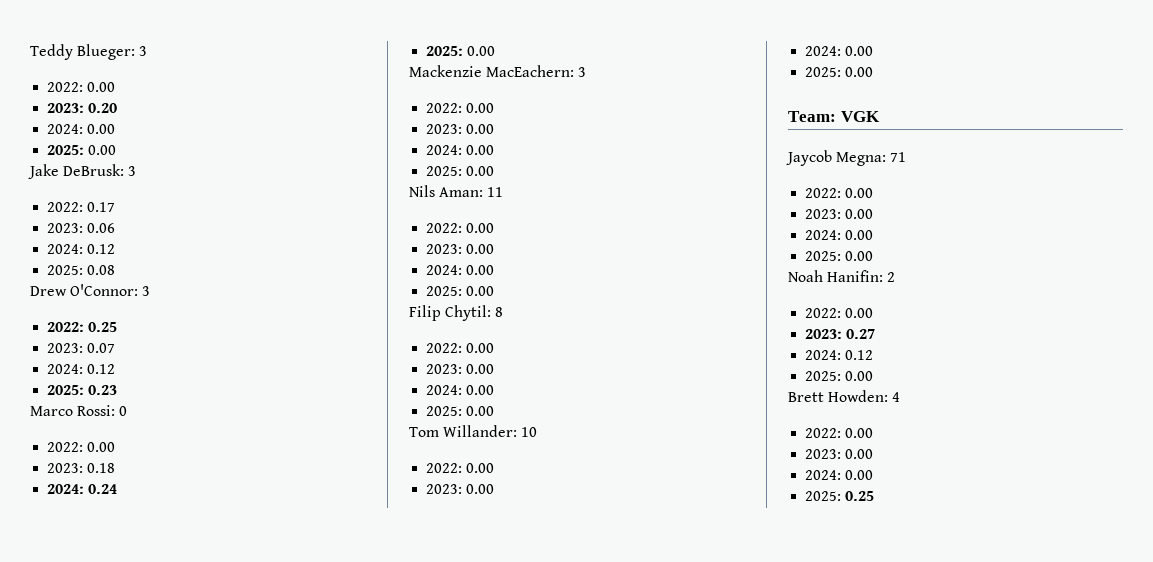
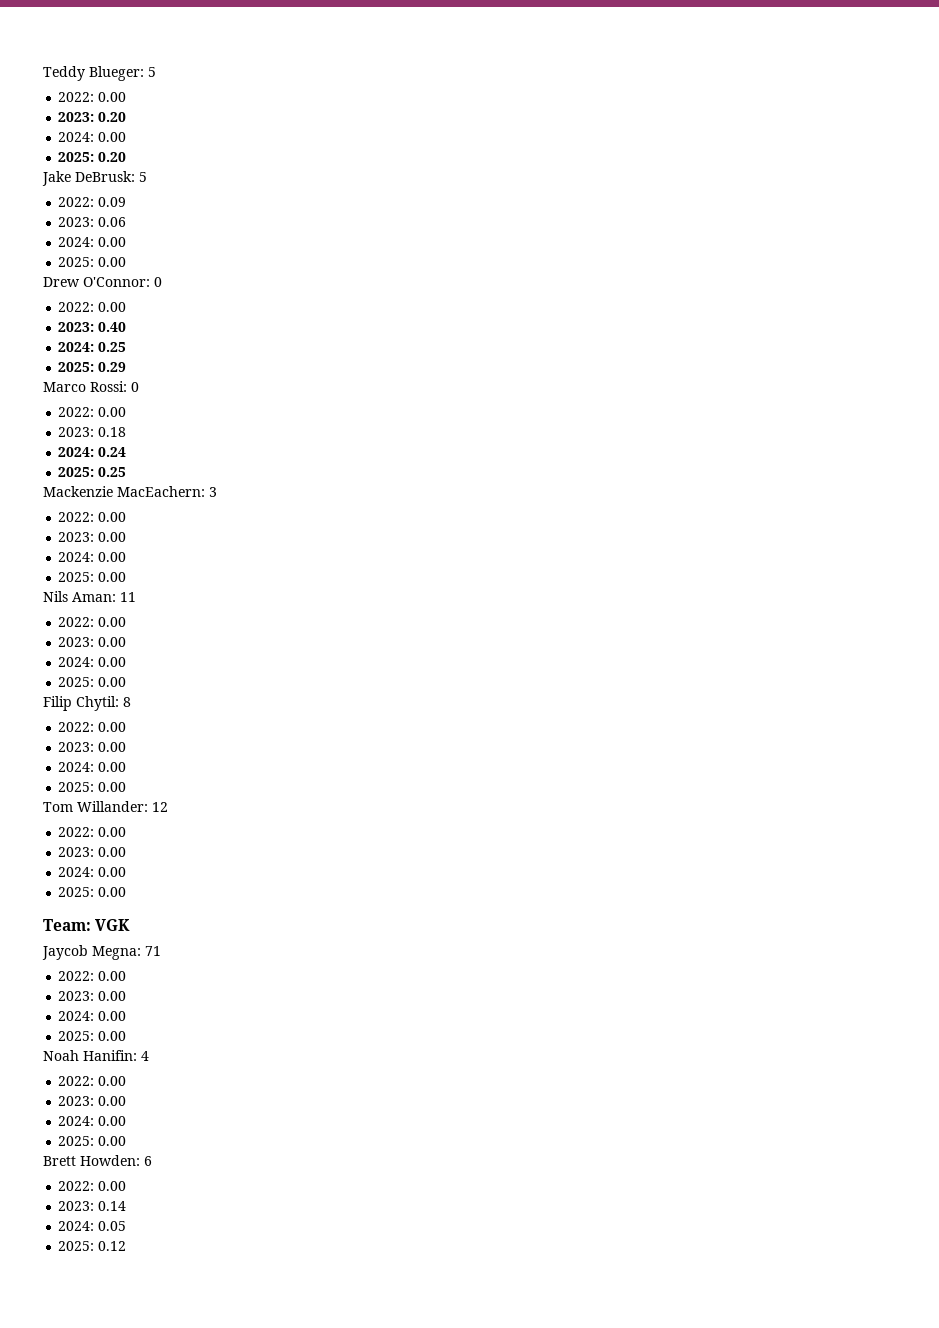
[139,46,148,56] 3 -> [148,67,156,77] 5
[88,145,117,155] 0.00 -> [98,152,127,162] 0.20
[128,166,137,176] [47,202,116,212] 3 // 2022: 0.17 -> [139,172,147,182] [58,197,127,207] 5 // 2022: 0.09
[87,244,116,254] [47,265,116,275] 0.12 // 2025: 0.08 -> [98,237,127,247] [58,257,127,267] 0.00 // 2025: 0.00
[142,286,151,296] [47,322,118,332] [47,343,116,353] [47,364,116,374] [47,385,118,395] 3 // 2022: 0.25 // 2023: 0.07 // 2024: 0.12 // 2025: 0.23 -> [154,277,162,287] [58,302,127,312] [58,322,127,332] [58,342,127,352] [58,362,127,372] 0 // 2022: 0.00 // 2023: 0.40 // 2024: 0.25 // 2025: 0.29
[467,46,496,56] 0.00 -> [98,467,127,477] 0.25
[521,427,538,437] 10 -> [152,802,168,812] 12
[887,272,896,282] [805,308,874,318] [805,329,876,339] [805,350,874,360] [805,371,874,381] [788,390,889,402] 2 // 2022: 0.00 // 2023: 0.27 // 2024: 0.12 // 2025: 0.00 // Brett Howden: -> (137, 1055) none
[845,491,875,501] 0.25 -> [98,1136,127,1146] [43,1155,152,1166] [58,1181,127,1191] [58,1201,127,1211] [58,1221,127,1231] [58,1241,127,1251] 0.00 // Brett Howden: 6 // 2022: 0.00 // 2023: 0.14 // 2024: 0.05 // 2025: 0.12

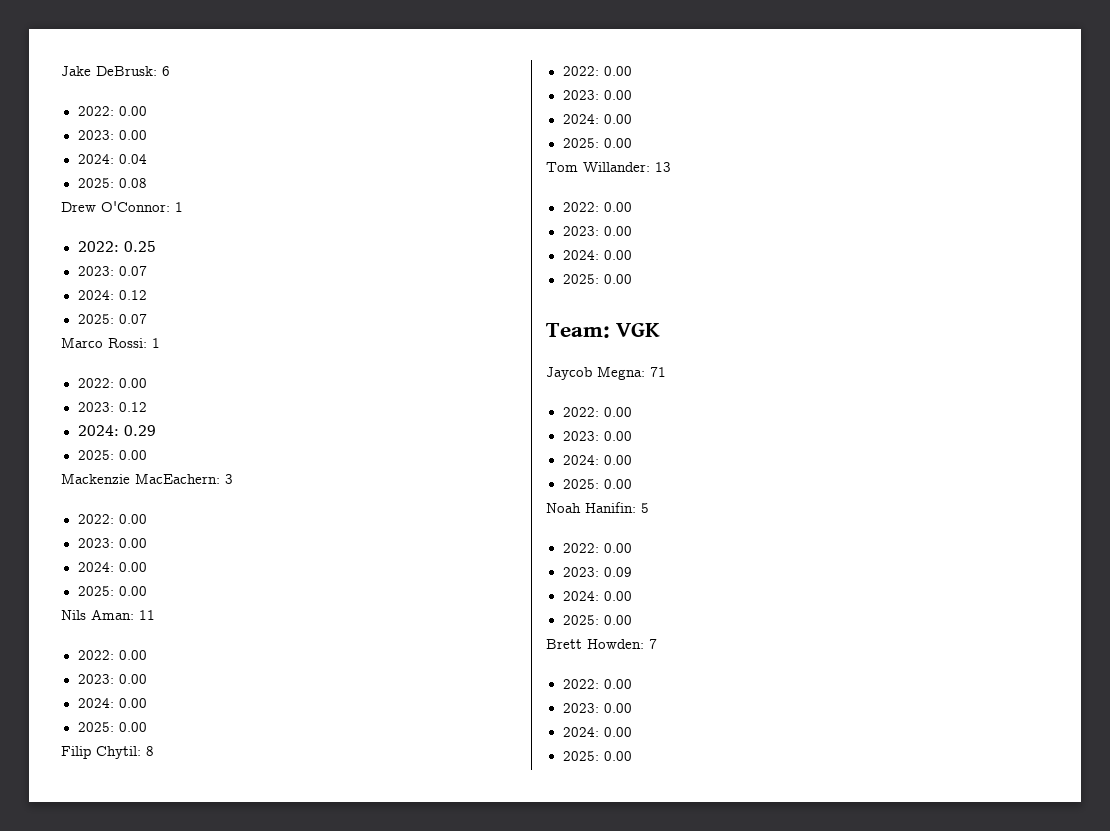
[43,66,156,81] [58,92,127,102] [58,112,127,122] [58,132,127,142] [58,152,127,162] [42,171,147,186] [58,197,127,207] [58,217,127,227] [58,237,127,247] [58,257,127,267] [43,277,162,287] [58,302,127,312] [58,322,127,332] [58,342,127,352] [58,362,127,372] [43,381,139,392] [58,407,127,417] [58,427,127,437] [58,447,127,457] [58,467,127,477] Teddy Blueger: 5 // 2022: 0.00 // 2023: 0.20 // 2024: 0.00 // 2025: 0.20 // Jake DeBrusk: 5 // 2022: 0.09 // 2023: 0.06 // 2024: 0.00 // 2025: 0.00 // Drew O'Connor: 0 // 2022: 0.00 // 2023: 0.40 // 2024: 0.25 // 2025: 0.29 // Marco Rossi: 0 // 2022: 0.00 // 2023: 0.18 // 2024: 0.24 // 2025: 0.25 -> [61,66,170,76] [77,106,147,116] [77,130,147,140] [77,154,147,164] [77,178,147,188] [61,201,183,212] [77,241,156,252] [77,266,147,276] [77,290,147,300] [77,314,147,324] [61,337,160,348] [77,378,147,388] [77,402,147,412] [77,425,156,436] [77,450,147,460] Jake DeBrusk: 6 // 2022: 0.00 // 2023: 0.00 // 2024: 0.04 // 2025: 0.08 // Drew O'Connor: 1 // 2022: 0.25 // 2023: 0.07 // 2024: 0.12 // 2025: 0.07 // Marco Rossi: 1 // 2022: 0.00 // 2023: 0.12 // 2024: 0.29 // 2025: 0.00
[152,802,168,812] 12 -> [655,162,671,172] 13
[141,1051,149,1061] [58,1076,127,1086] [58,1096,127,1106] [58,1116,127,1126] [58,1136,127,1146] [43,1155,152,1166] [58,1181,127,1191] [58,1201,127,1211] [58,1221,127,1231] [58,1241,127,1251] 4 // 2022: 0.00 // 2023: 0.00 // 2024: 0.00 // 2025: 0.00 // Brett Howden: 6 // 2022: 0.00 // 2023: 0.14 // 2024: 0.05 // 2025: 0.12 -> [641,503,649,513] [562,543,632,553] [562,567,632,577] [562,591,632,601] [562,615,632,625] [546,639,657,649] [562,679,632,689] [562,703,632,713] [562,727,632,737] [562,751,632,761] 5 // 2022: 0.00 // 2023: 0.09 // 2024: 0.00 // 2025: 0.00 // Brett Howden: 7 // 2022: 0.00 // 2023: 0.00 // 2024: 0.00 // 2025: 0.00

